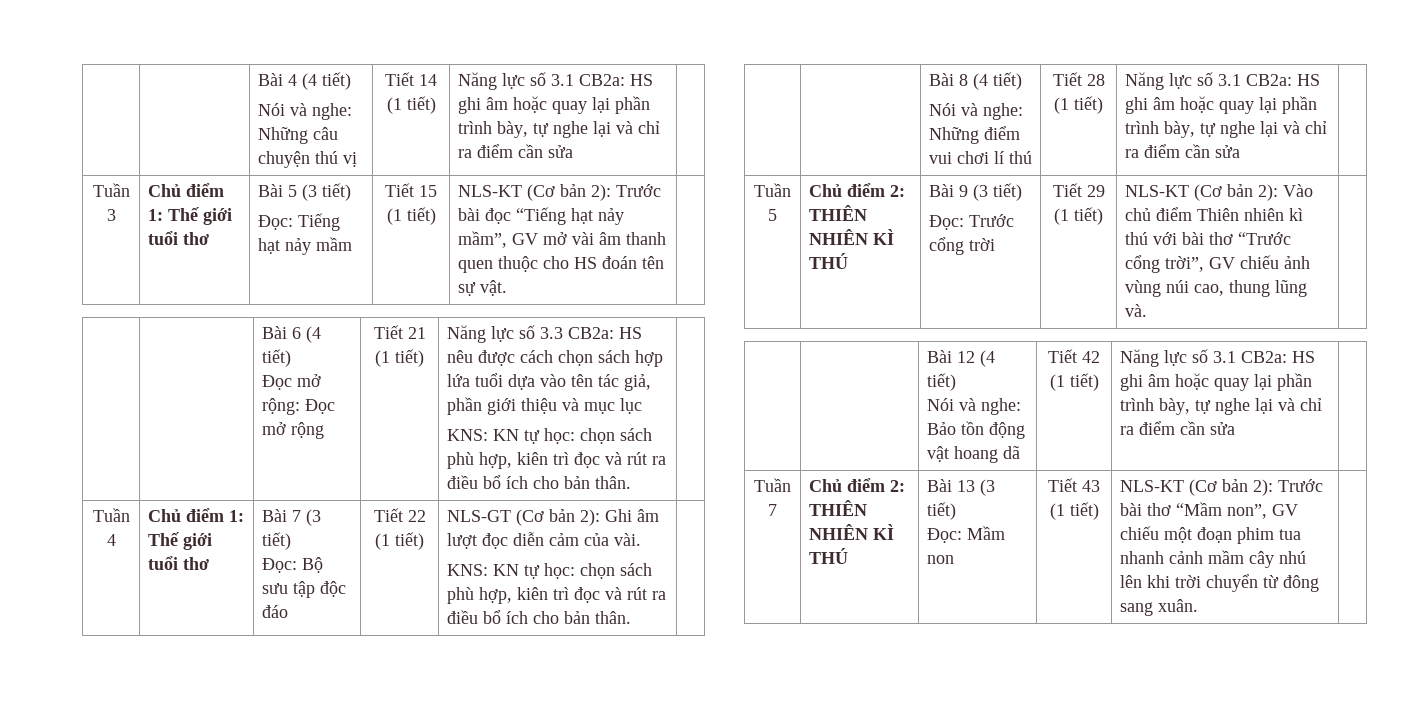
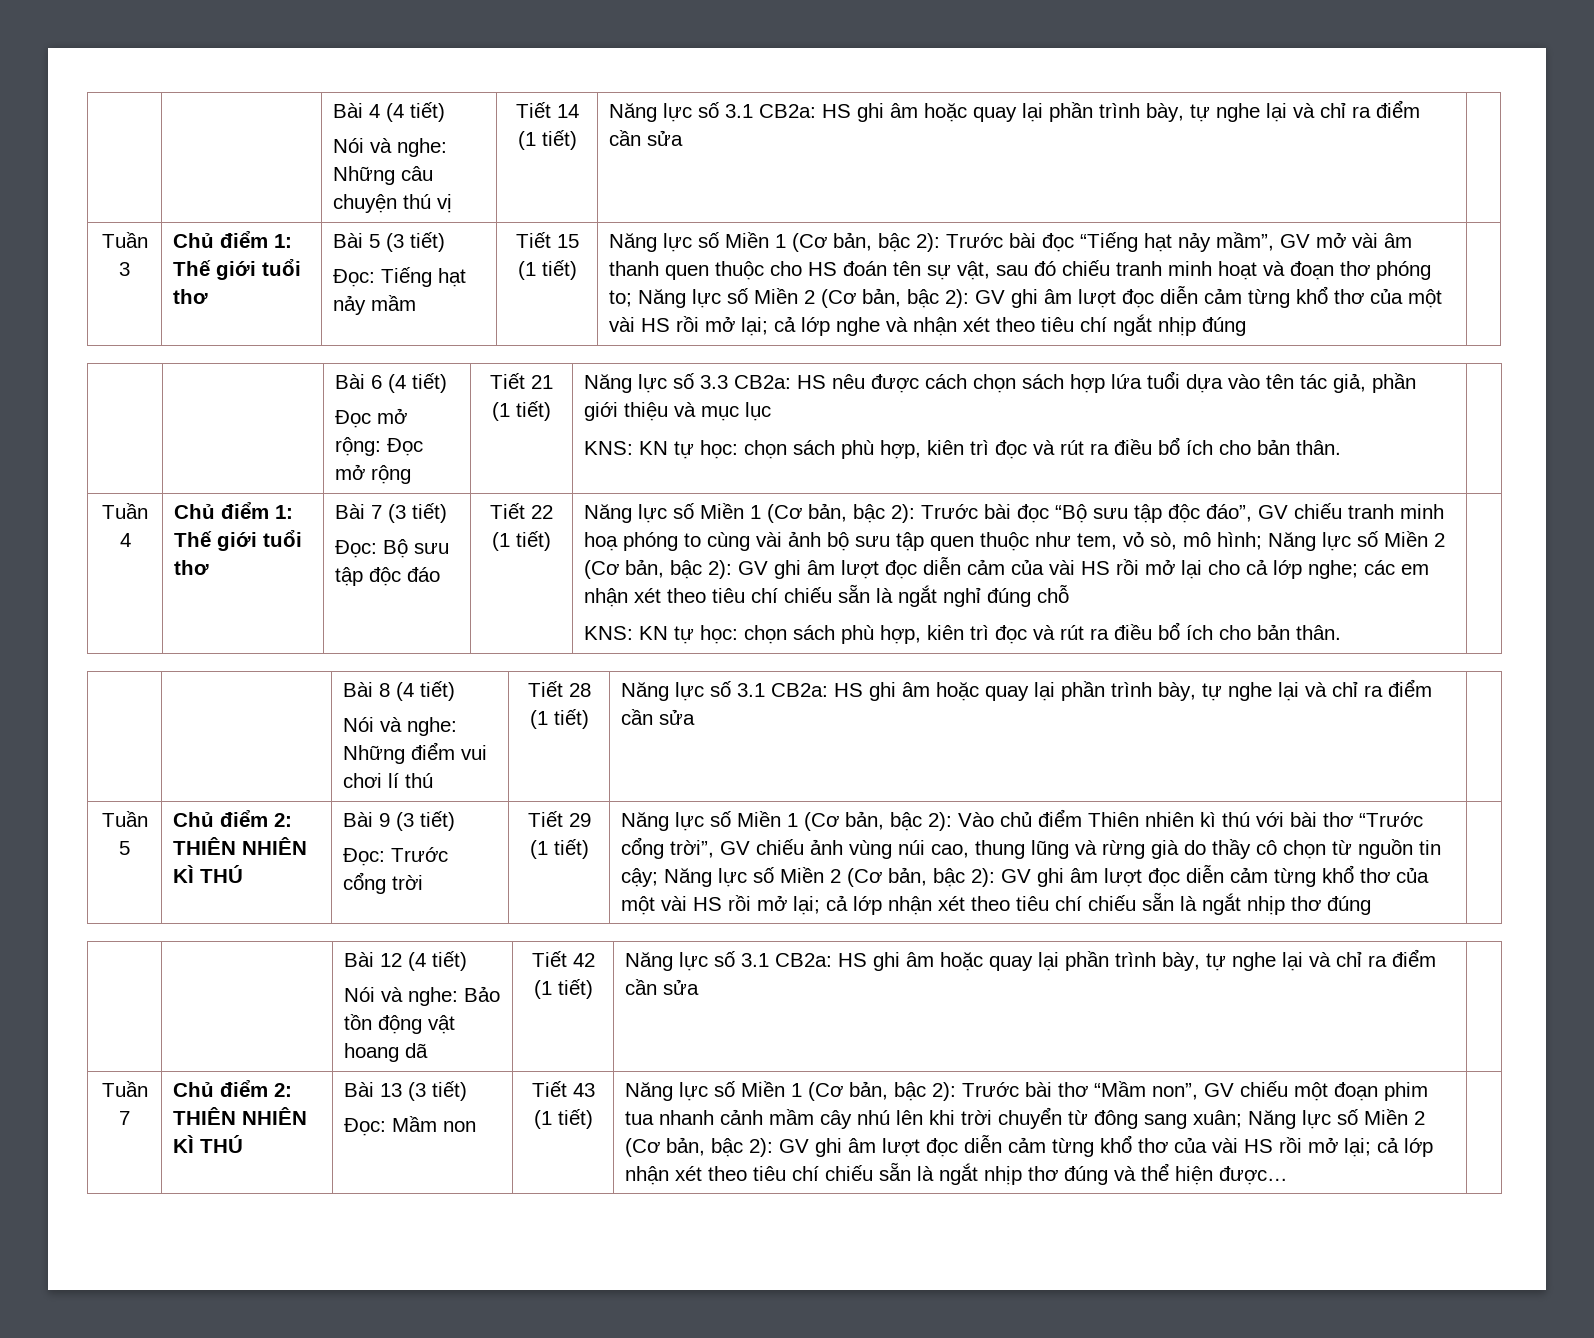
[457,184,586,201] NLS-KT (Cơ bản -> [609,232,911,252] Năng lực số Miền 1 (Cơ bản, bậc
[479,280,507,296] vật. -> [957,260,1432,280] [609,286,1443,308] [609,314,1247,336] vật, sau đó chiếu tranh minh hoạt và đoạn thơ phóng to; Năng lực số Miền 2 (Cơ bản, bậc 2): GV ghi âm lượt đọc diễn cảm từng khổ thơ của một vài HS rồi mở lại; cả lớp nghe và nhận xét theo tiêu chí ngắt nhịp đúng
[446,509,632,526] NLS-GT (Cơ bản 2): Ghi -> [584,503,1445,523] [584,531,1446,551] [584,559,802,579] Năng lực số Miền 1 (Cơ bản, bậc 2): Trước bài đọc “Bộ sưu tập độc đáo”, GV chiếu tranh minh hoạ phóng to cùng vài ảnh bộ sưu tập quen thuộc như tem, vỏ sò, mô hình; Năng lực số Miền 2 (Cơ bản, bậc 2): GV ghi
[613,533,641,546] vài. -> [1049,559,1430,579] [584,584,1070,607] vài HS rồi mở lại cho cả lớp nghe; các em nhận xét theo tiêu chí chiếu sẵn là ngắt nghỉ đúng chỗ
[1124,184,1253,201] NLS-KT (Cơ bản -> [621,811,923,831] Năng lực số Miền 1 (Cơ bản, bậc
[1124,304,1147,317] và. -> [1075,839,1442,859] [621,865,1430,887] [621,892,1372,915] và rừng già do thầy cô chọn từ nguồn tin cậy; Năng lực số Miền 2 (Cơ bản, bậc 2): GV ghi âm lượt đọc diễn cảm từng khổ thơ của một vài HS rồi mở lại; cả lớp nhận xét theo tiêu chí chiếu sẵn là ngắt nhịp thơ đúng
[1119,479,1248,496] NLS-KT (Cơ bản -> [625,1081,927,1101] Năng lực số Miền 1 (Cơ bản, bậc
[1157,599,1198,612] xuân. -> [1193,1109,1426,1129] [625,1135,1434,1157] [625,1162,1289,1185] xuân; Năng lực số Miền 2 (Cơ bản, bậc 2): GV ghi âm lượt đọc diễn cảm từng khổ thơ của vài HS rồi mở lại; cả lớp nhận xét theo tiêu chí chiếu sẵn là ngắt nhịp thơ đúng và thể hiện được…

